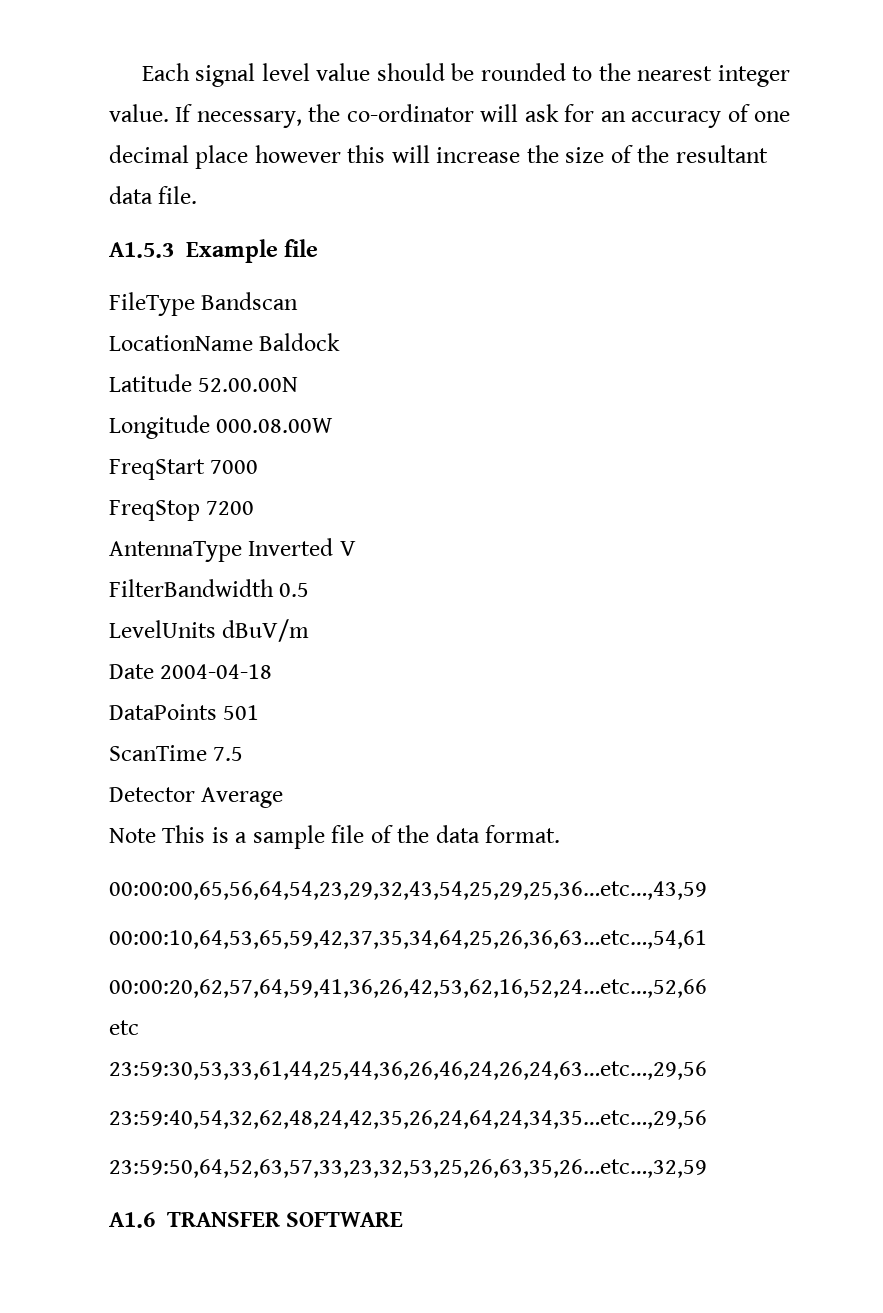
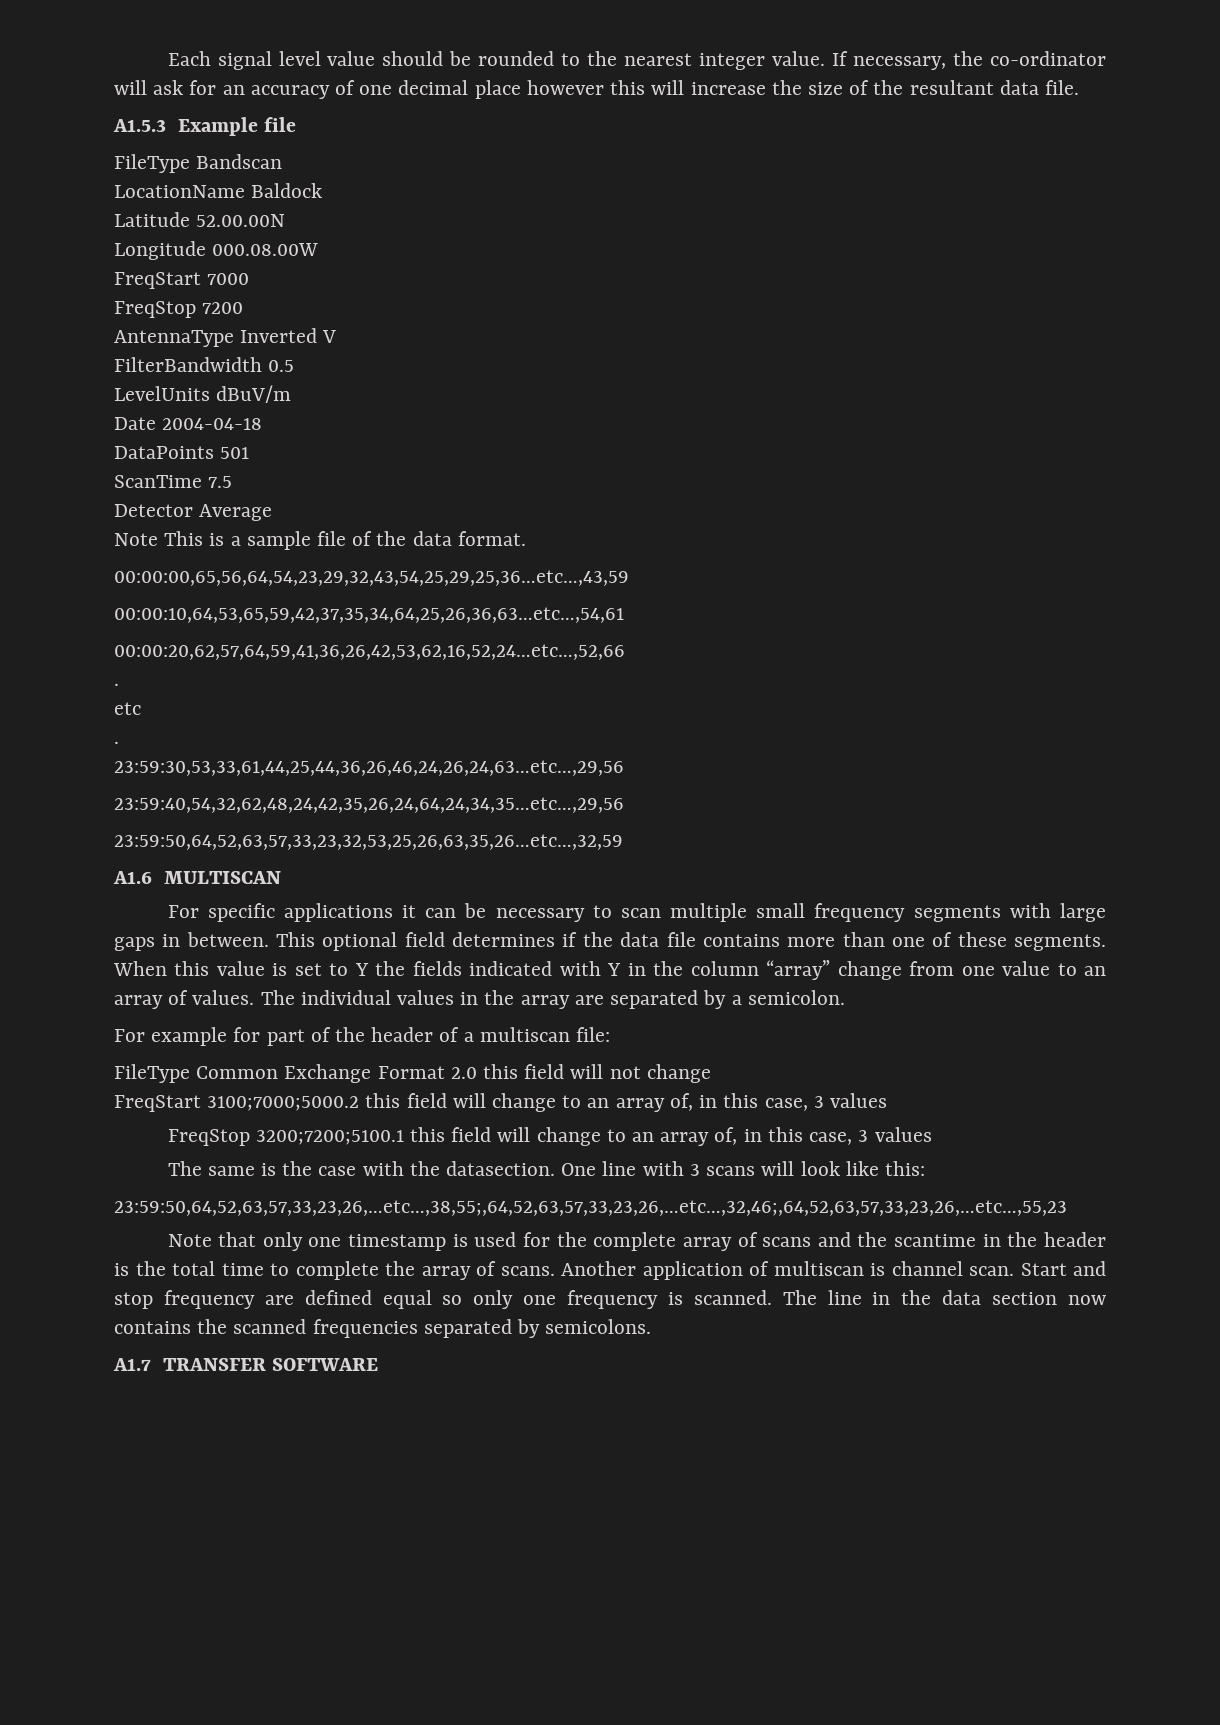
(707, 988) none -> [114,683,119,686] // .
(139, 1027) none -> [114,741,119,744] // .
(155, 1220) none -> [163,871,281,884] [167,903,1106,922] [114,932,1107,951] [113,960,1106,980] [114,990,845,1009] [114,1027,611,1046] [114,1064,711,1083] [114,1093,887,1112] [167,1127,932,1146] [167,1161,925,1176] [114,1200,1067,1216] [167,1232,1106,1251] [114,1261,1106,1280] [114,1290,1106,1309] [114,1319,652,1338] [113,1358,151,1371] MULTISCAN // For specific applications it can be necessary to scan multiple small frequency segments with large gaps in between. This optional field determines if the data file contains more than one of these segments. When this value is set to Y the fields indicated with Y in the column “array” change from one value to an array of values. The individual values in the array are separated by a semicolon. // For example for part of the header of a multiscan file: // FileType Common Exchange Format 2.0 this field will not change // FreqStart 3100;7000;5000.2 this field will change to an array of, in this case, 3 values // FreqStop 3200;7200;5100.1 this field will change to an array of, in this case, 3 values // The same is the case with the datasection. One line with 3 scans will look like this: // 23:59:50,64,52,63,57,33,23,26,…etc…,38,55;,64,52,63,57,33,23,26,…etc…,32,46;,64,52,63,57,33,23,26,…etc…,55,23 // Note that only one timestamp is used for the complete array of scans and the scantime in the header is the total time to complete the array of scans. Another application of multiscan is channel scan. Start and stop frequency are defined equal so only one frequency is scanned. The line in the data section now contains the scanned frequencies separated by semicolons. // A1.7

